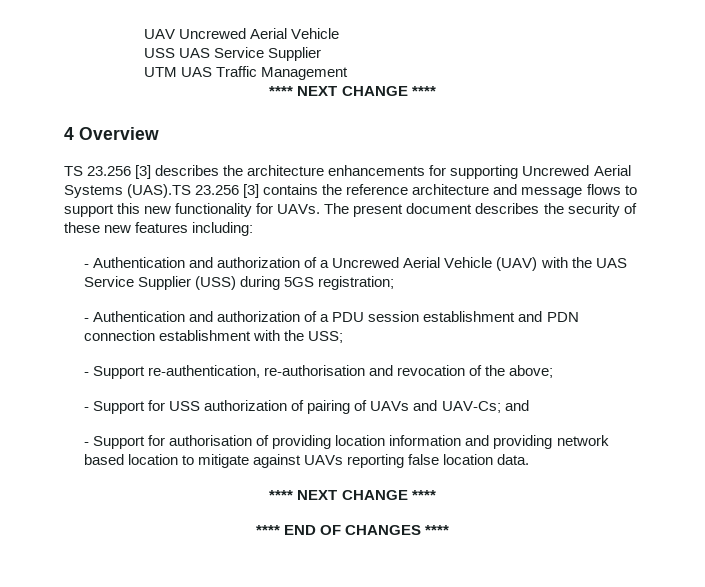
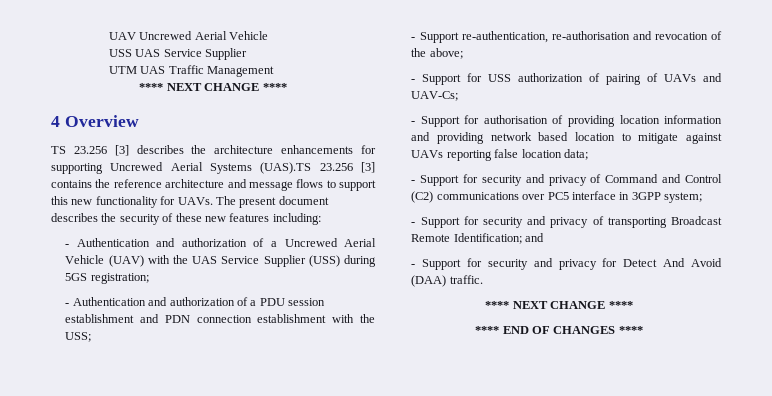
[504,400,529,411] and -> (459, 96) none
[497,454,530,465] data. -> [563,149,588,160] [411,174,722,186] [411,191,703,203] [411,216,722,228] [411,233,545,244] [411,258,722,270] [411,275,483,287] data; // - Support for security and privacy of Command and Control (C2) communications over PC5 interface in 3GPP system; // - Support for security and privacy of transporting Broadcast Remote Identification; and // - Support for security and privacy for Detect And Avoid (DAA) traffic.

